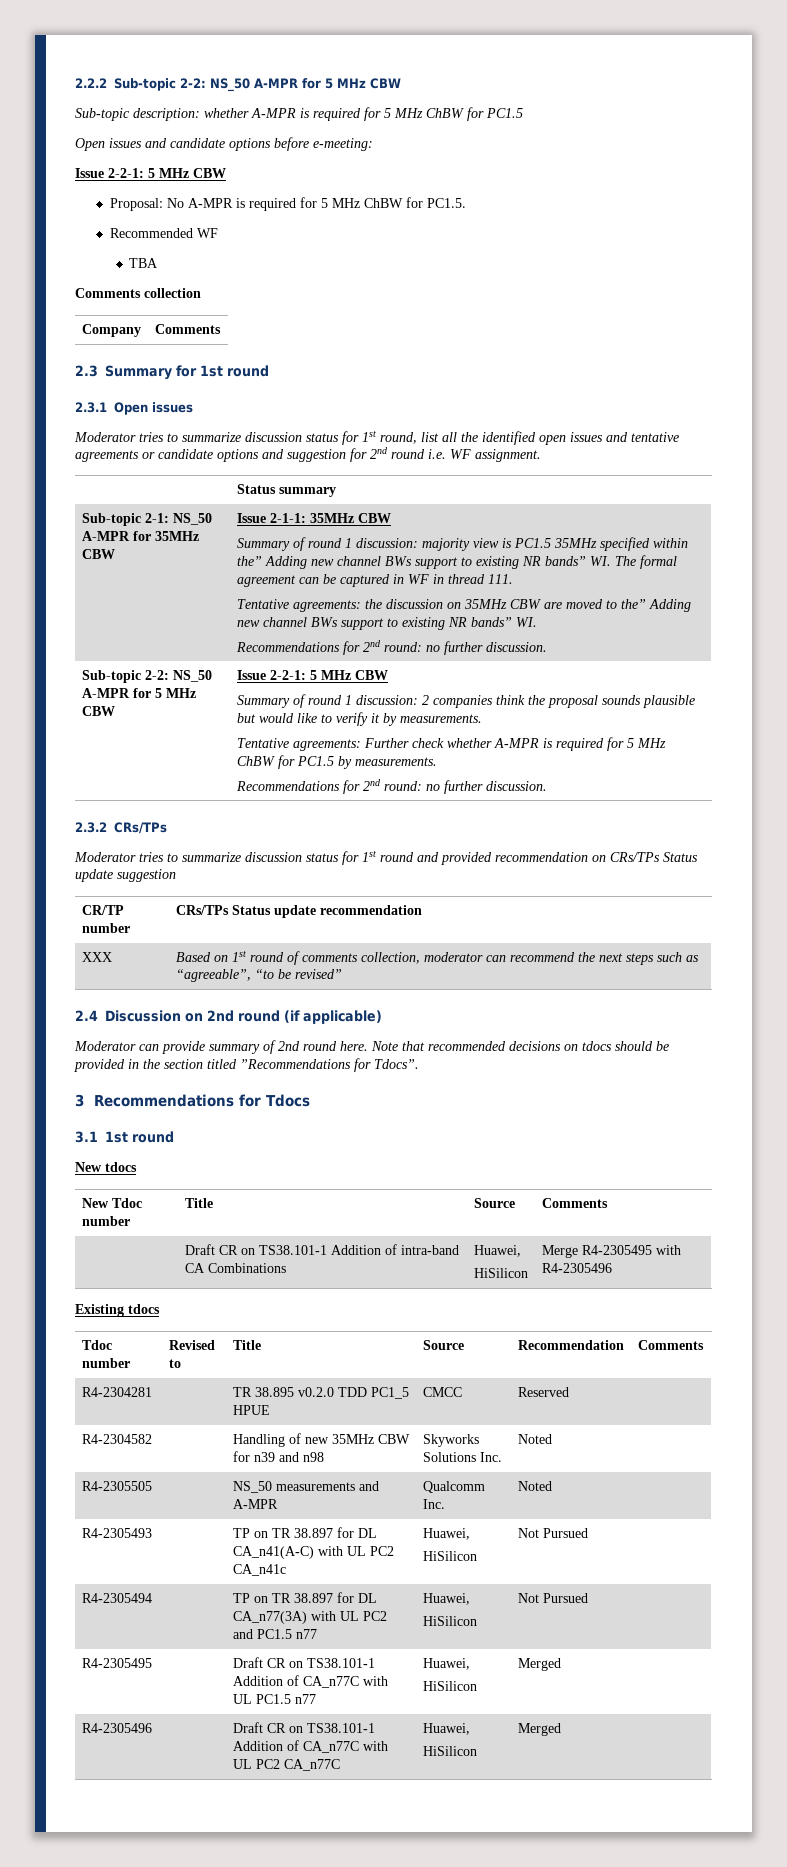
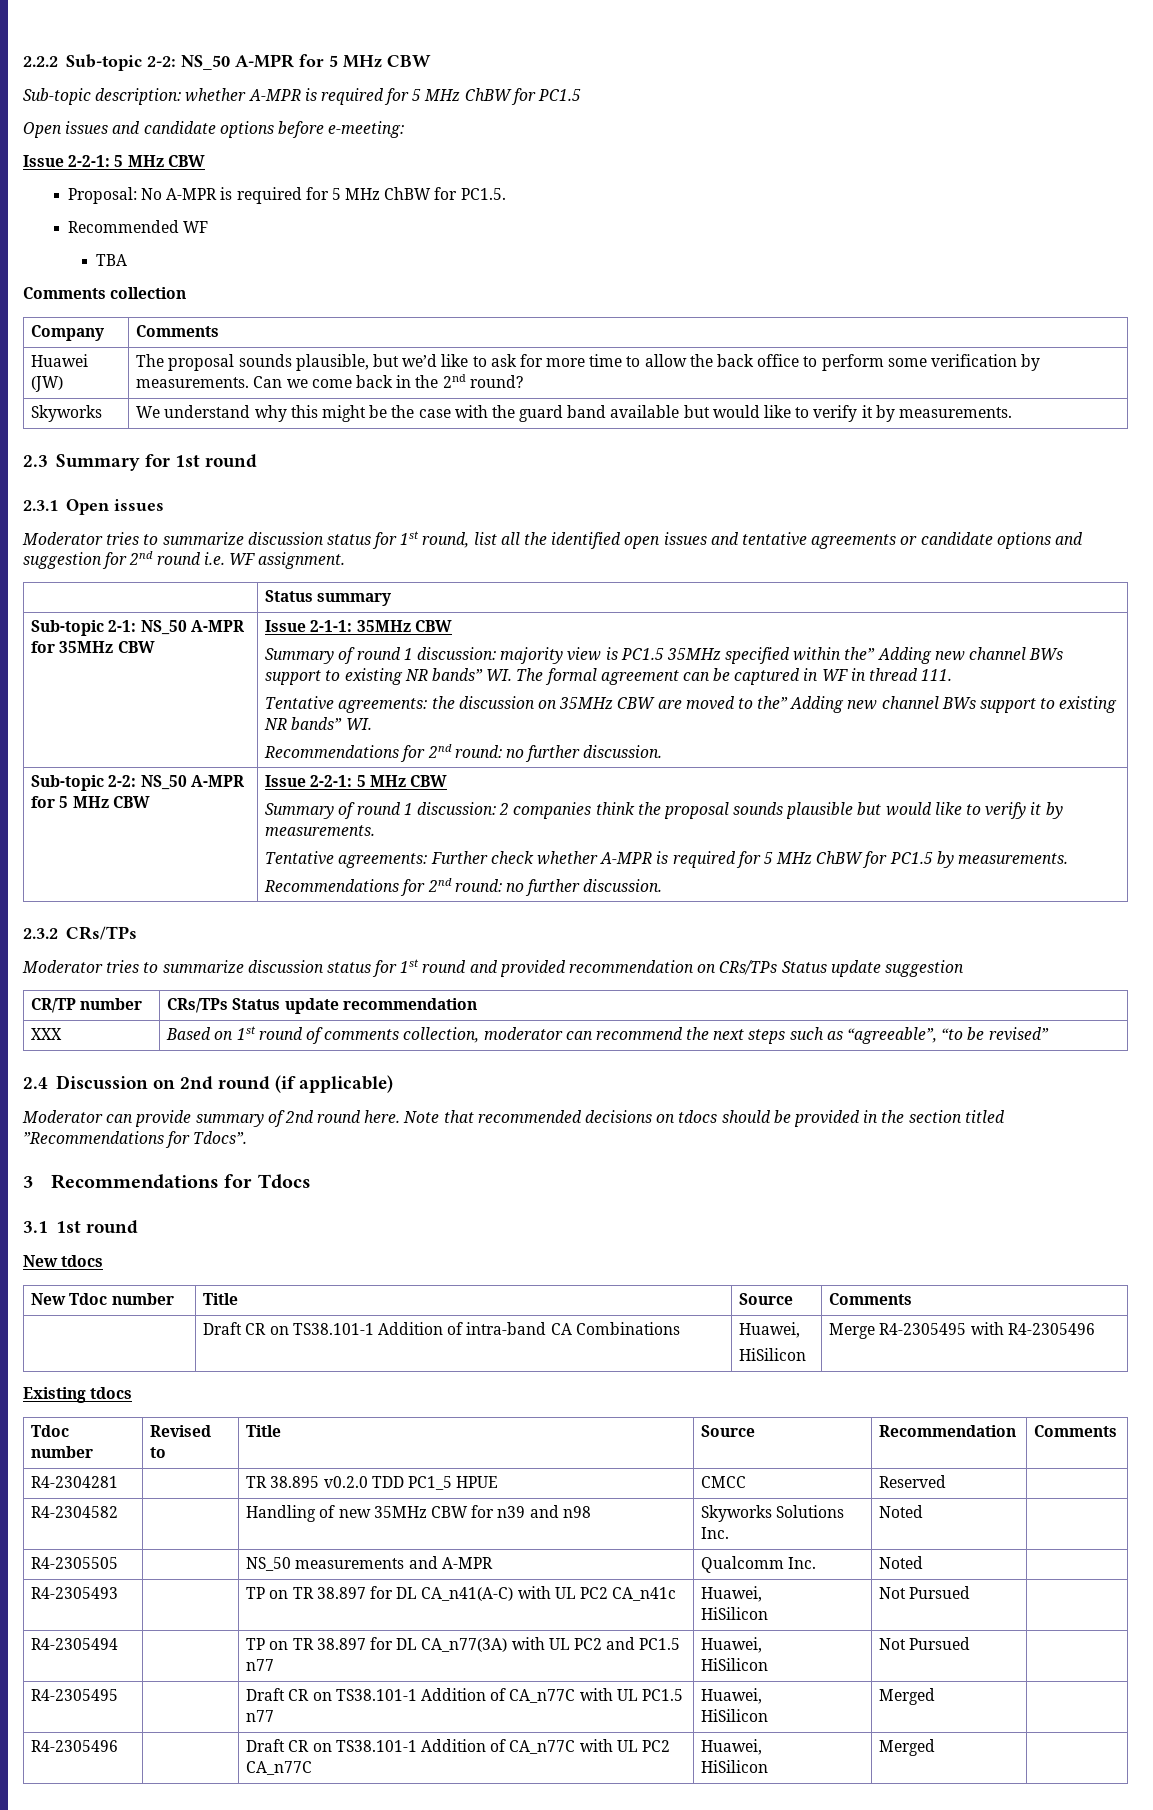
(221, 329) none -> [31,354,89,367] [31,376,64,392] [136,354,1041,371] [136,374,523,388] [31,405,103,422] [136,405,1012,422] // Huawei (JW) | The proposal sounds plausible, but we’d like to ask for more time to allow the back office to perform some verification by measurements. Can we come back in the 2nd round? // Skyworks | We understand why this might be the case with the guard band available but would like to verify it by measurements.

